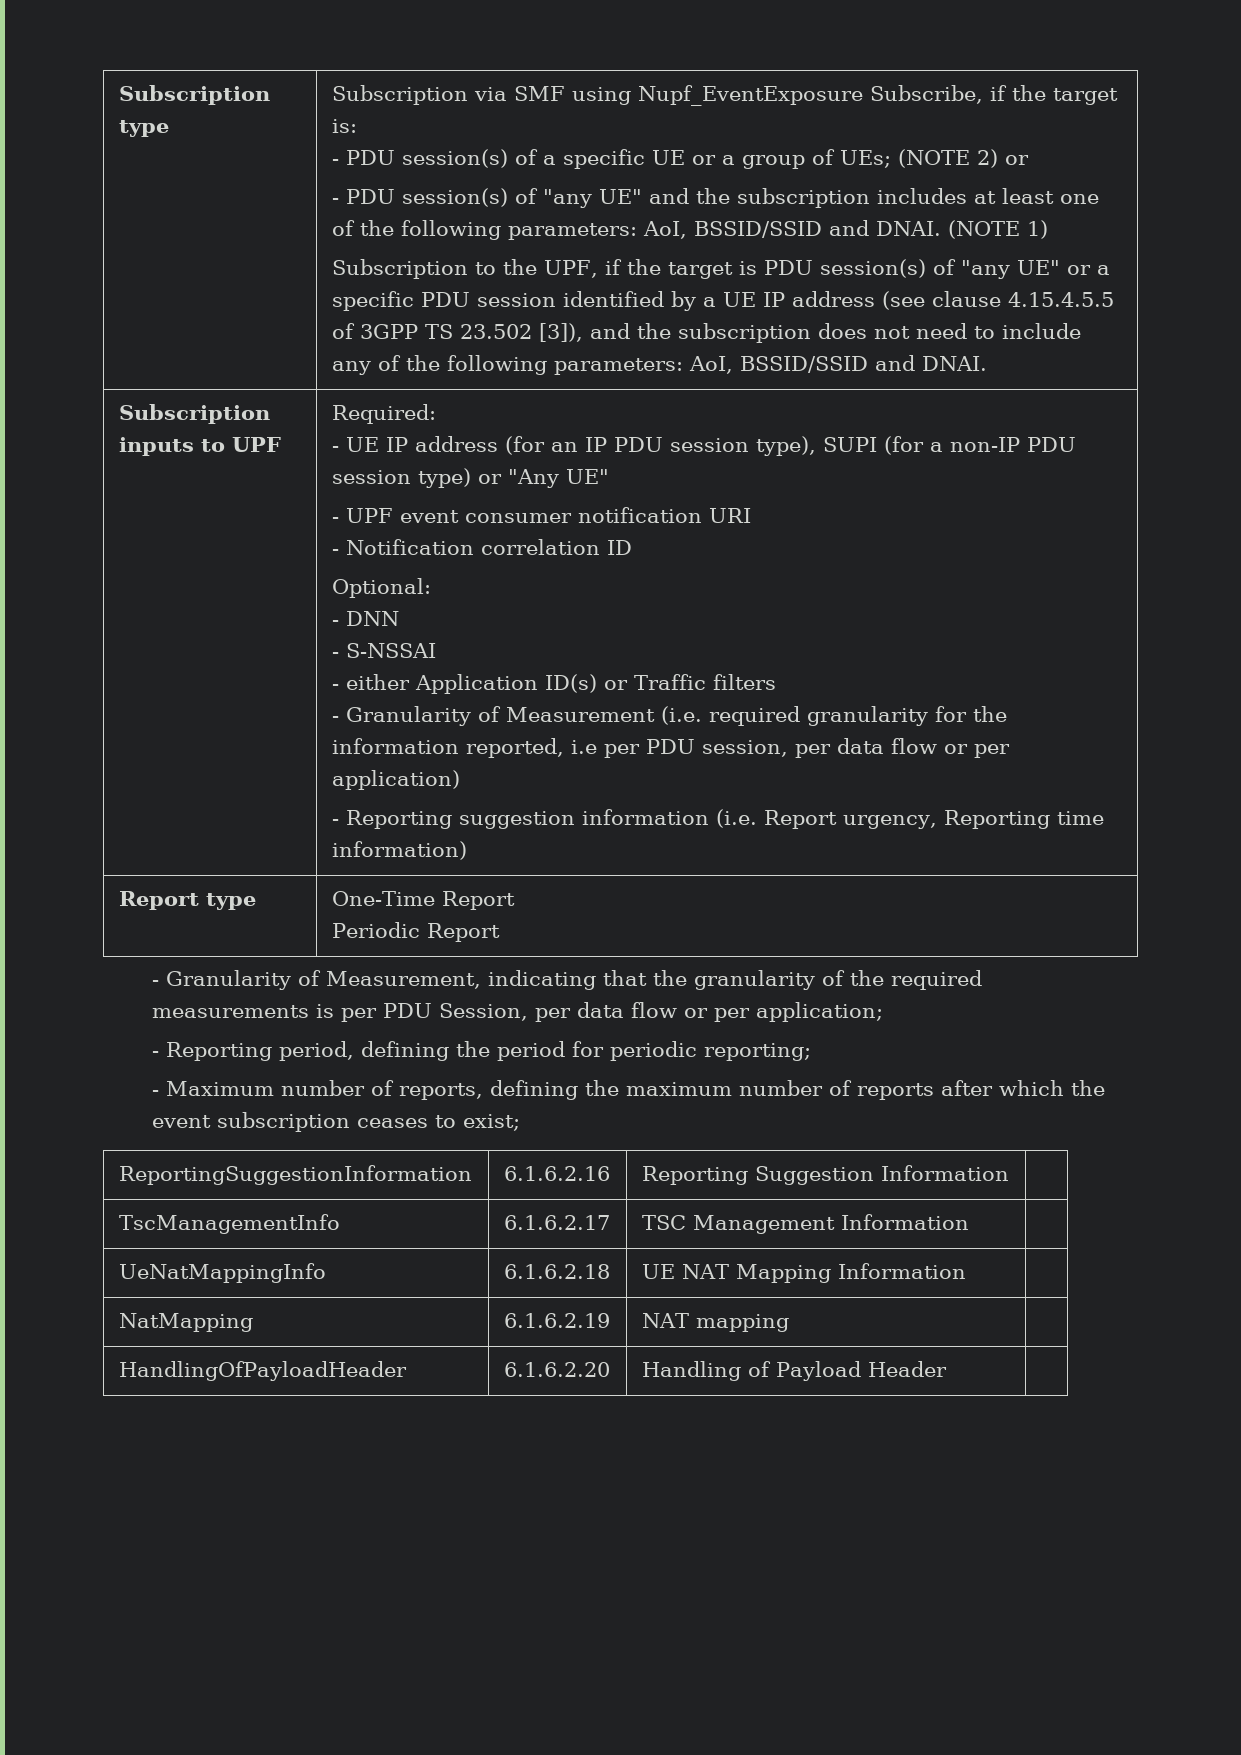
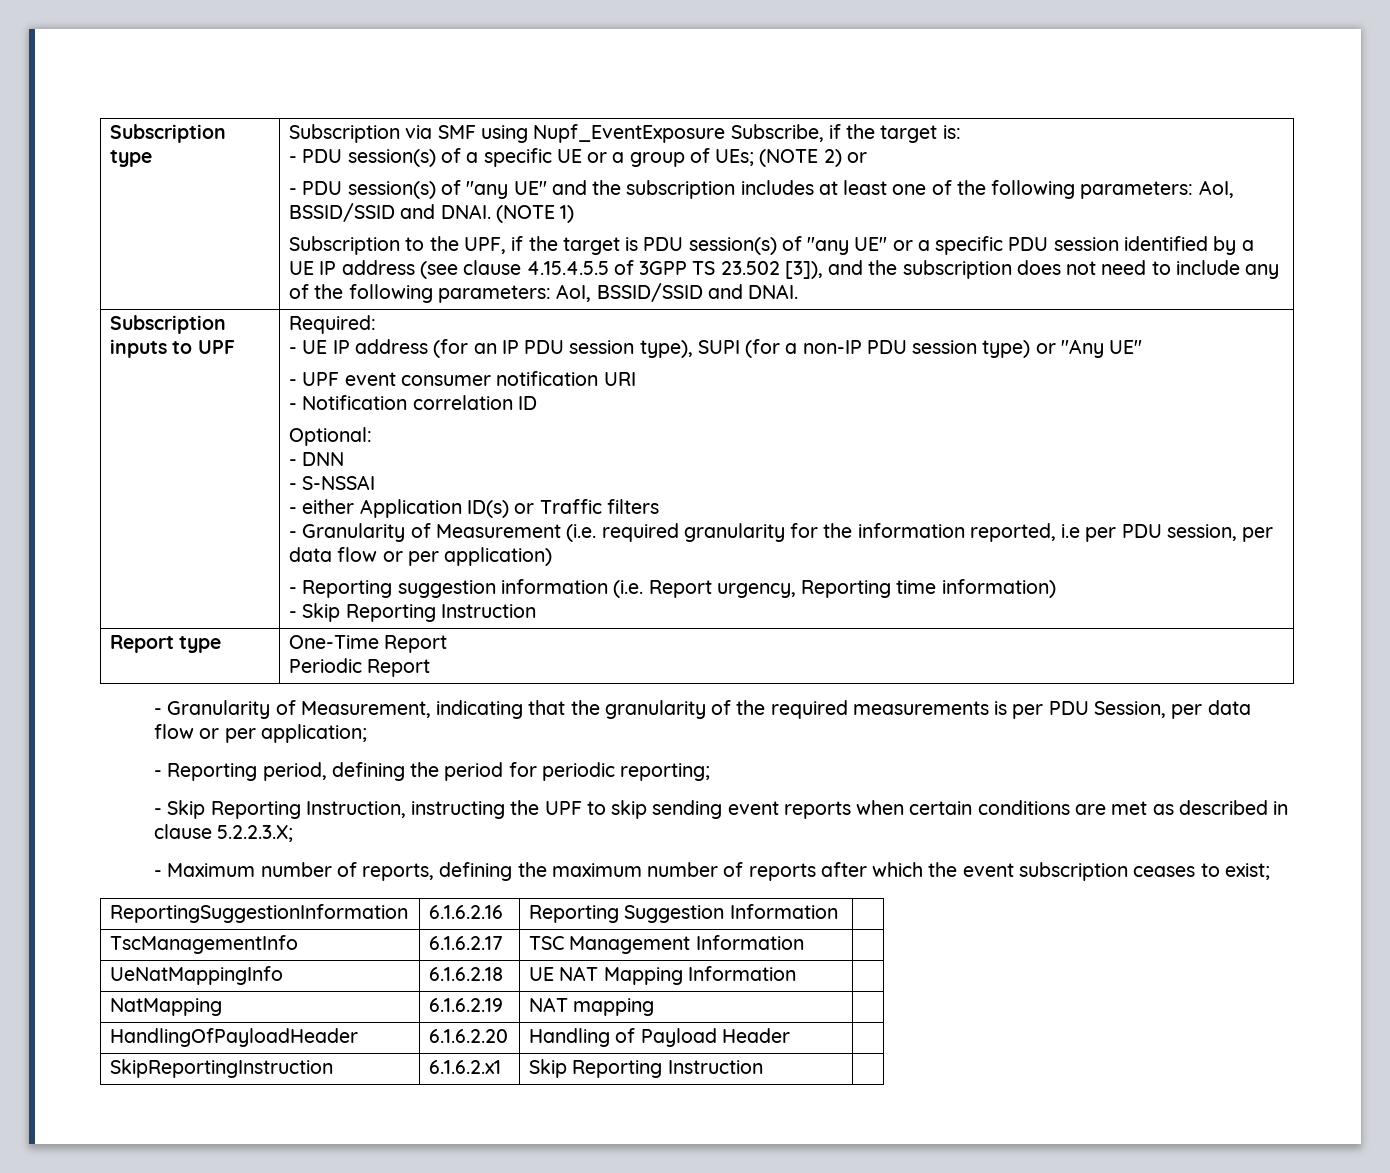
(467, 850) none -> [289,603,537,622] // - Skip Reporting Instruction
(812, 1052) none -> [154,800,1289,819] [154,824,294,842] // - Skip Reporting Instruction, instructing the UPF to skip sending event reports when certain conditions are met as described in clause 5.2.2.3.X;
(947, 1369) none -> [110,1059,334,1078] [429,1060,502,1074] [529,1059,763,1078] // SkipReportingInstruction | 6.1.6.2.x1 | Skip Reporting Instruction |

